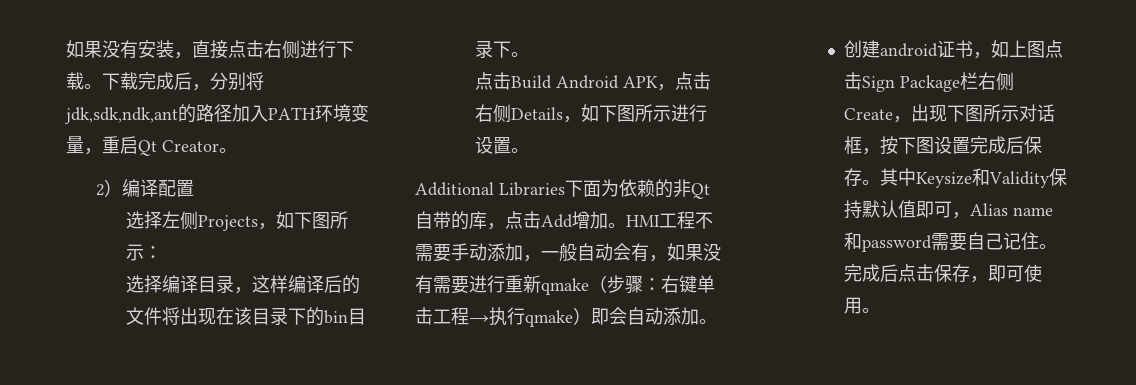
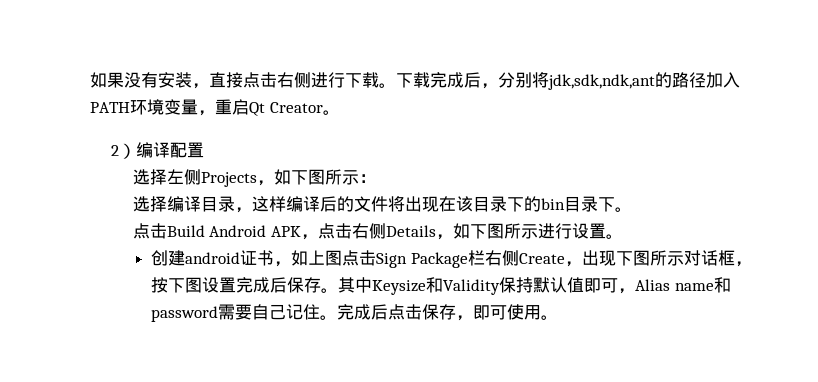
[415,179,710,199] [415,211,713,230] [415,243,721,262] [415,275,715,295] [415,307,717,327] // Additional Libraries下面为依赖的非Qt自带的库，点击Add增加。HMI工程不需要手动添加，一般自动会有，如果没有需要进行重新qmake（步骤：右键单击工程→执行qmake）即会自动添加。 -> (623, 236) none

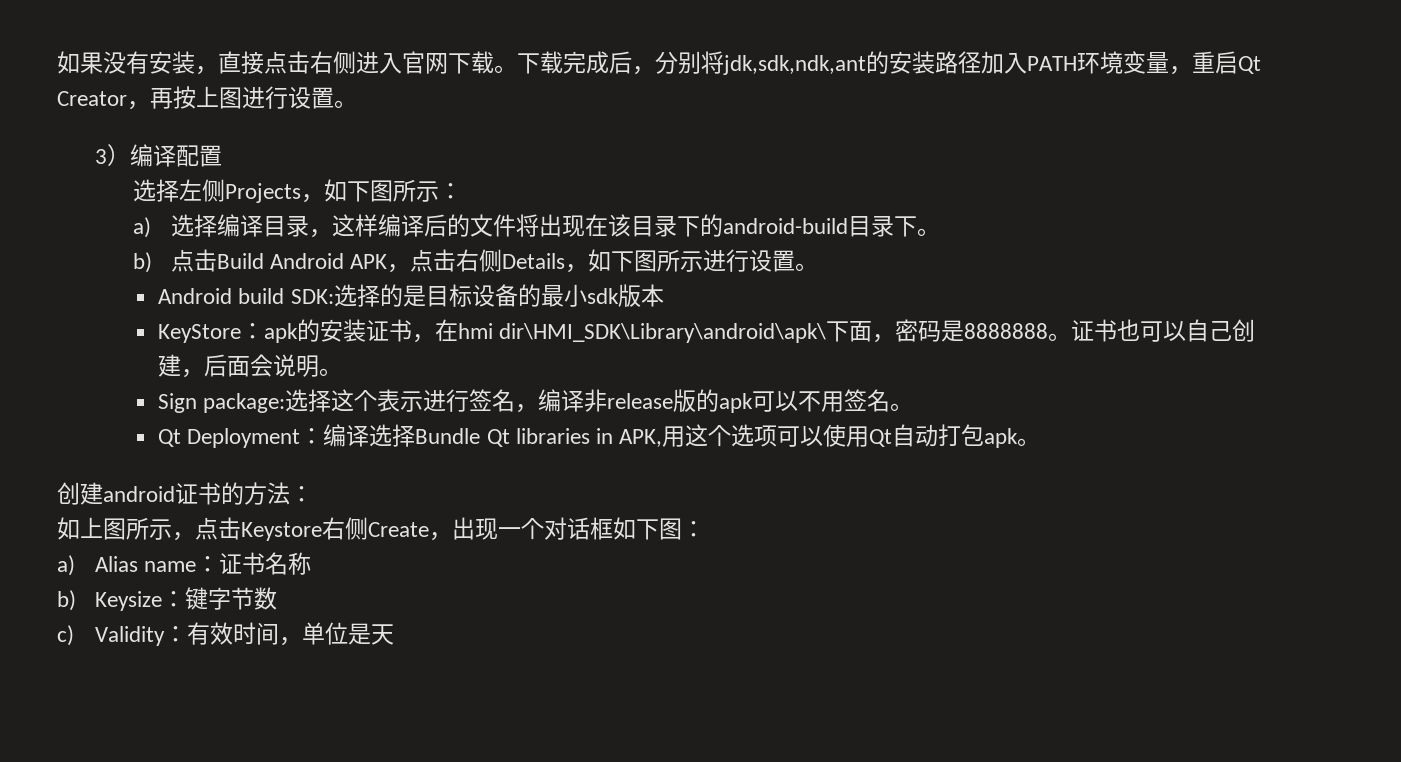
[328,72,345,88] 行 -> [379,51,448,74] 入官网
(672, 80) none -> [889,51,935,74] 安装
[322,110,340,115] [111,145,120,156] 。 // 2 -> [127,86,357,110] [94,149,107,164] ，再按上图进行设置。 // 3
(376, 178) none -> [132,217,151,238] a)
[540,198,565,210] bin -> [722,218,848,234] android-build
(632, 209) none -> [132,252,152,273] b)
[151,250,752,268] [151,277,731,295] [151,304,559,322] 创建android证书，如上图点击Sign Package栏右侧Create，出现下图所示对话框，按下图设置完成后保存。其中Keysize和Validity保持默认值即可，Alias name和password需要自己记住。完成后点击保存，即可使用。 -> [158,284,664,307] [158,319,1256,343] [158,354,343,378] [158,389,914,413] [158,424,1041,448] [57,482,313,505] [57,517,705,541] [57,552,312,576] [57,587,277,611] [57,622,394,646] Android build SDK:选择的是目标设备的最小sdk版本 // KeyStore：apk的安装证书，在hmi dir\HMI_SDK\Library\android\apk\下面，密码是8888888。证书也可以自己创建，后面会说明。 // Sign package:选择这个表示进行签名，编译非release版的apk可以不用签名。 // Qt Deployment：编译选择Bundle Qt libraries in APK,用这个选项可以使用Qt自动打包apk。 // 创建android证书的方法： // 如上图所示，点击Keystore右侧Create，出现一个对话框如下图： // a) Alias name：证书名称 // b) Keysize：键字节数 // c) Validity：有效时间，单位是天

